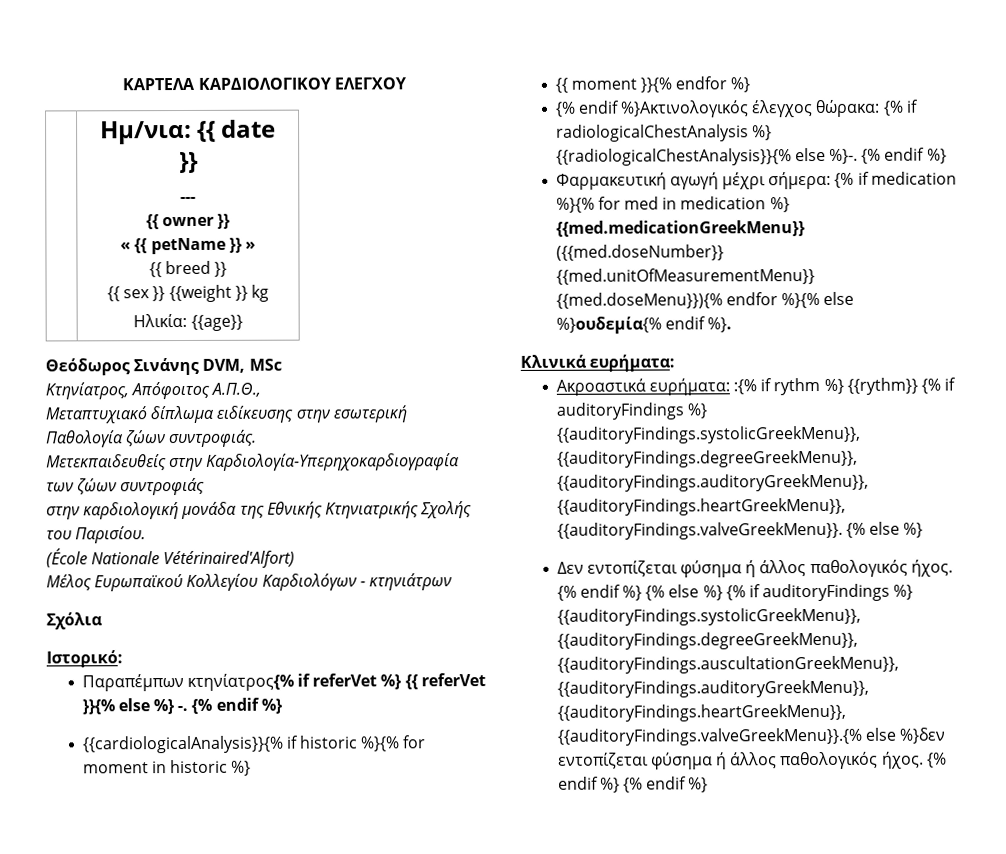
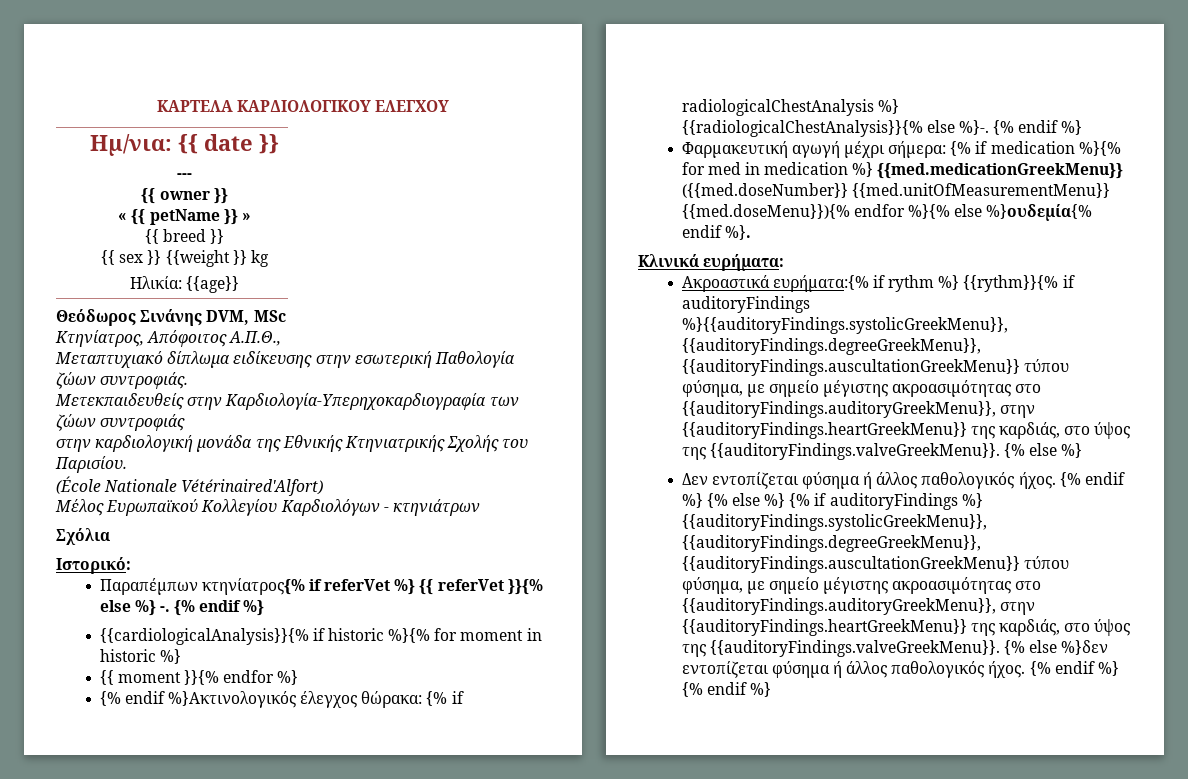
[648,378,758,396] ευρήματα: :{% -> [772,275,869,292] ευρήματα:{%
[846,377,957,395] [555,402,707,420] [555,425,861,444] [556,449,858,468] [556,473,869,492] [556,497,846,516] {{rythm}} {% if auditoryFindings %} {{auditoryFindings.systolicGreekMenu}}, {{auditoryFindings.degreeGreekMenu}}, {{auditoryFindings.auditoryGreekMenu}}, {{auditoryFindings.heartGreekMenu}}, -> [963,275,1075,292] [681,296,810,313] [681,317,1008,334] [681,338,981,355] [681,359,1069,376] [681,380,1042,397] [681,401,1035,418] [681,422,1131,439] [681,447,706,460] {{rythm}}{% if auditoryFindings %}{{auditoryFindings.systolicGreekMenu}}, {{auditoryFindings.degreeGreekMenu}}, {{auditoryFindings.auscultationGreekMenu}} τύπου φύσημα, με σημείο μέγιστης ακροασιμότητας στο {{auditoryFindings.auditoryGreekMenu}}, στην {{auditoryFindings.heartGreekMenu}} της καρδιάς, στο ύψος της
[556,655,899,674] [556,679,869,698] [556,703,846,722] [556,727,863,746] {{auditoryFindings.auscultationGreekMenu}}, {{auditoryFindings.auditoryGreekMenu}}, {{auditoryFindings.heartGreekMenu}}, {{auditoryFindings.valveGreekMenu}}.{% -> [681,556,1069,573] [681,577,1042,594] [681,598,1035,615] [681,619,1131,636] [681,640,1025,657] {{auditoryFindings.auscultationGreekMenu}} τύπου φύσημα, με σημείο μέγιστης ακροασιμότητας στο {{auditoryFindings.auditoryGreekMenu}}, στην {{auditoryFindings.heartGreekMenu}} της καρδιάς, στο ύψος της {{auditoryFindings.valveGreekMenu}}. {%

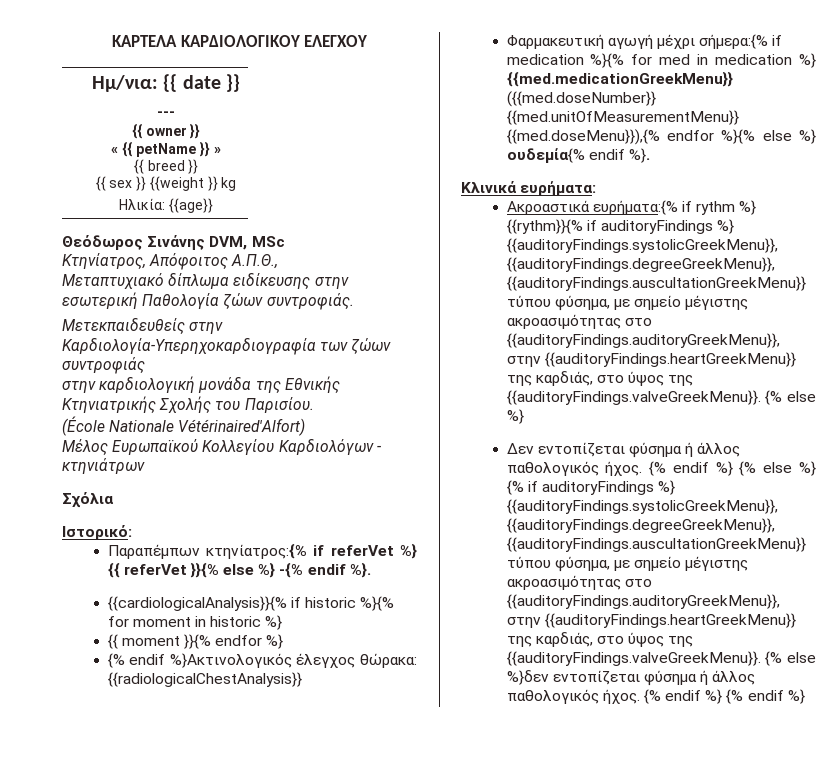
[201,578,305,595] κτηνίατρος{% -> [205,543,307,559] κτηνίατρος:{%
[159,600,265,616] -. {% endif %} -> [279,562,371,578] -{% endif %}.
[426,691,464,706] [681,99,899,116] [681,120,1083,137] {% if radiologicalChestAnalysis %} {{radiologicalChestAnalysis}}{% else %}-. {% endif %} -> [107,672,302,687] {{radiologicalChestAnalysis}}
[888,141,972,158] σήμερα: {% -> [699,34,769,49] σήμερα:{%
[681,204,850,219] {{med.doseMenu}}){% -> [506,129,660,145] {{med.doseMenu}}),{%
[986,204,1093,221] %}ουδεμία{% -> [799,129,816,144] [506,148,585,163] %} ουδεμία{%
[681,317,1008,334] %}{{auditoryFindings.systolicGreekMenu}}, -> [717,219,735,234] [506,238,778,253] %} {{auditoryFindings.systolicGreekMenu}},

